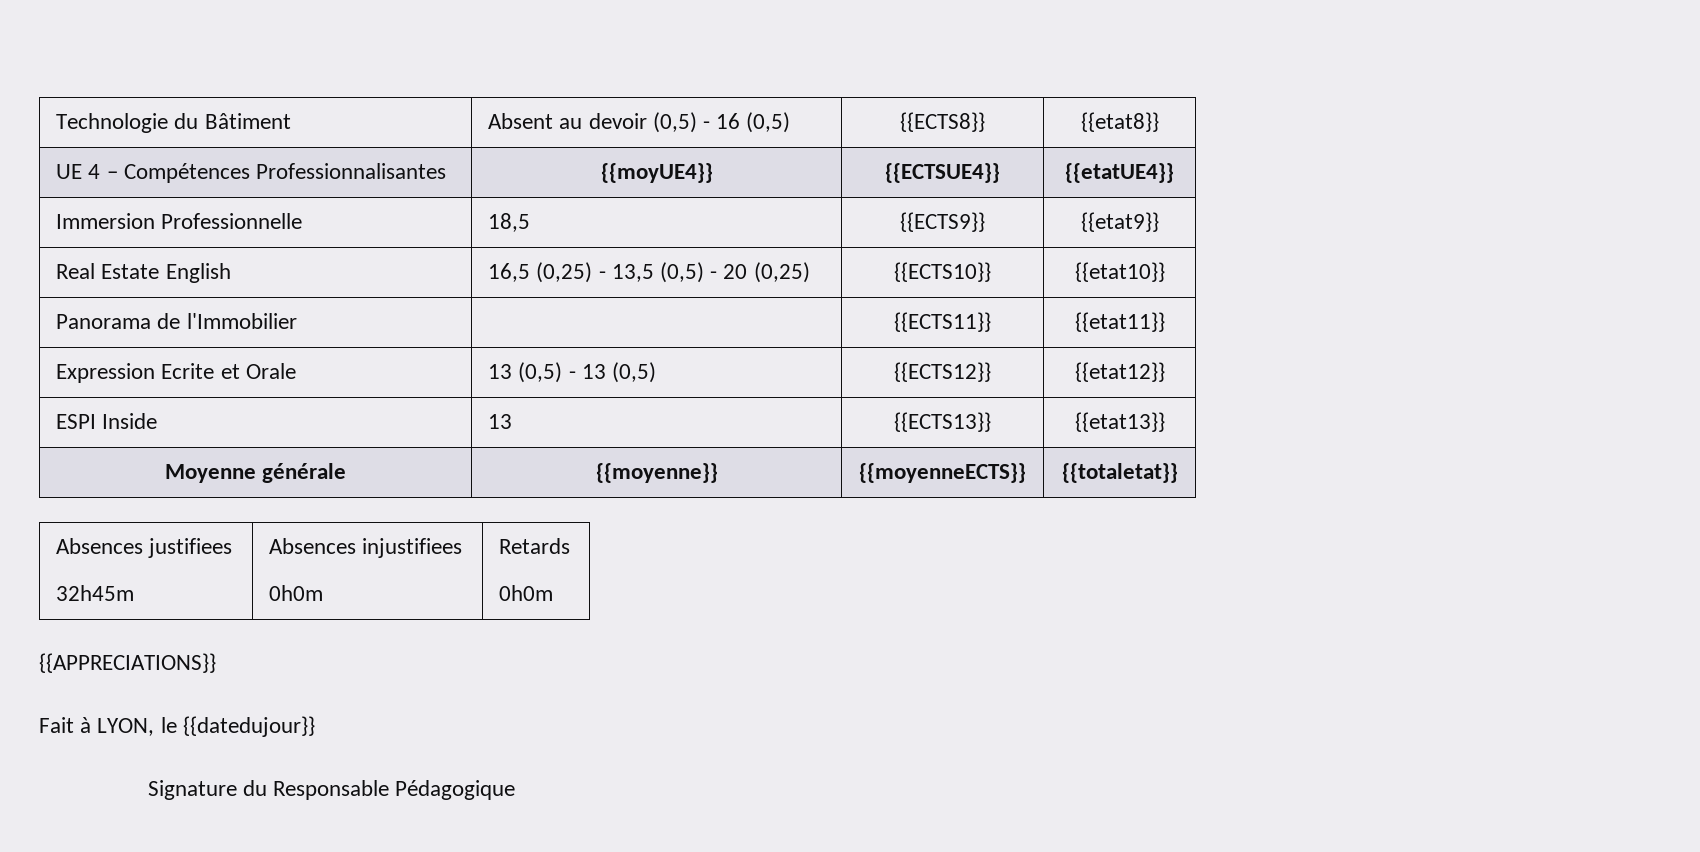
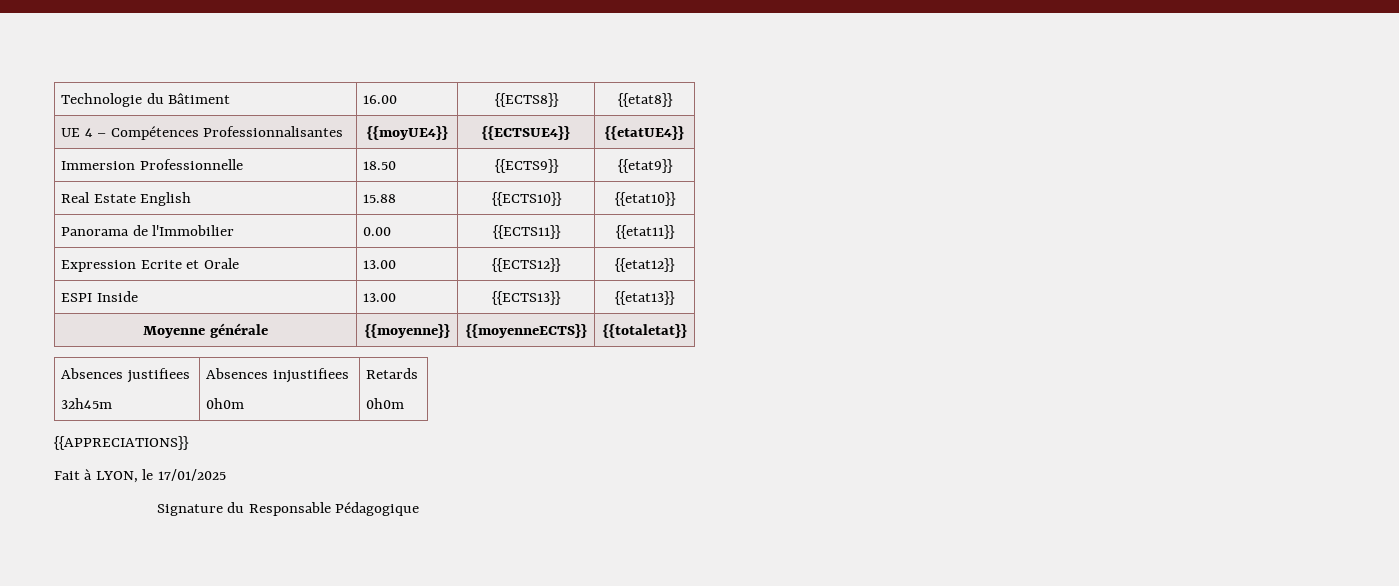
[488,112,791,133] Absent au devoir (0,5) - 16 (0,5) -> [363,95,398,104] 16.00
[488,213,531,232] 18,5 -> [363,161,397,170] 18.50
[488,262,810,283] 16,5 (0,25) - 13,5 (0,5) - 20 (0,25) -> [363,194,397,203] 15.88
(297, 321) none -> [363,227,392,236] 0.00
[488,362,657,383] 13 (0,5) - 13 (0,5) -> [363,260,397,269] 13.00
[488,414,513,429] 13 -> [363,293,397,302] 13.00
[182,716,315,737] {{datedujour}} -> [157,469,226,481] 17/01/2025

